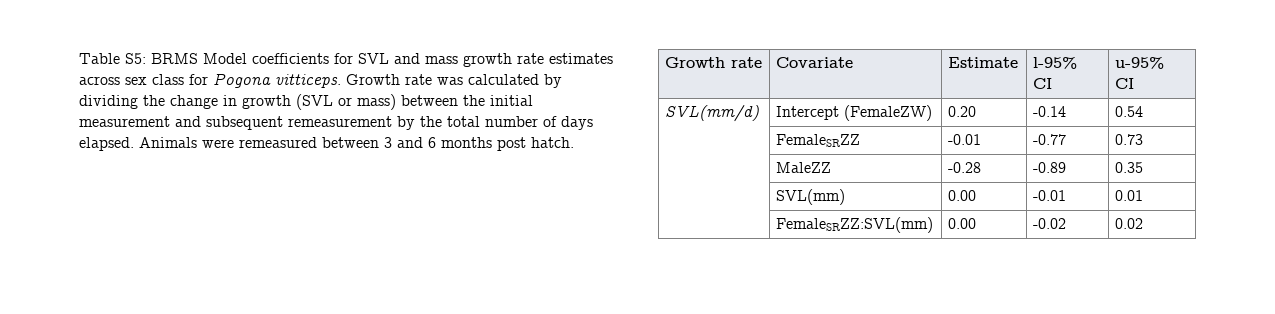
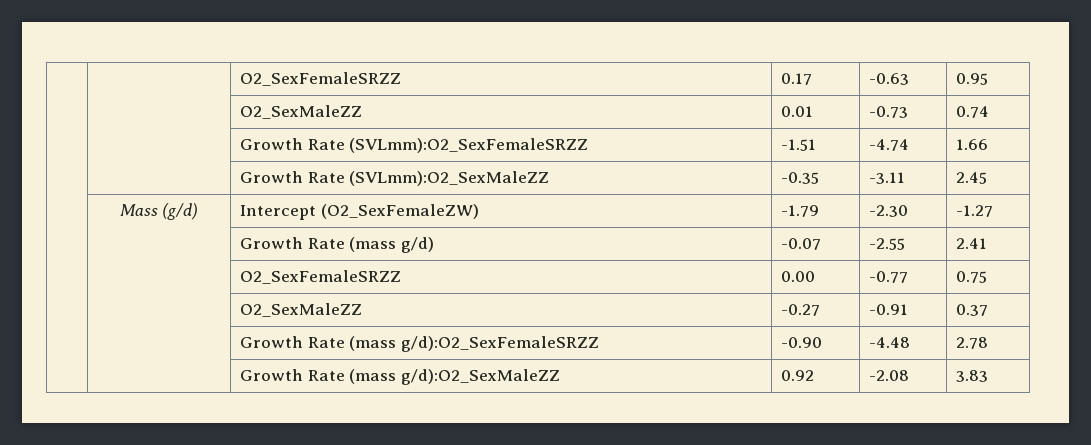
[79,53,613,67] [79,73,562,88] [79,94,533,110] [79,116,593,130] [79,137,574,151] [665,57,763,68] [776,57,854,68] [948,57,1019,68] [1033,57,1078,69] [1033,78,1053,89] [1115,57,1165,69] [1115,78,1135,89] [665,105,760,122] [776,105,933,121] [948,106,977,117] [1033,106,1067,117] [1115,106,1144,117] [776,134,861,147] [948,134,982,145] [1033,134,1067,145] [1115,134,1144,145] [776,162,832,173] [948,162,982,173] [1033,162,1067,173] [1115,162,1144,173] [776,189,846,205] [948,190,977,201] [1033,190,1067,201] [1115,190,1144,201] [776,217,934,233] [948,218,977,229] [1033,218,1067,229] [1115,218,1144,229] Table S5: BRMS Model coefficients for SVL and mass growth rate estimates across sex class for Pogona vitticeps. Growth rate was calculated by dividing the change in growth (SVL or mass) between the initial measurement and subsequent remeasurement by the total number of days elapsed. Animals were remeasured between 3 and 6 months post hatch. // Growth rate | Covariate | Estimate | l-95% CI | u-95% CI // SVL(mm/d) | Intercept (FemaleZW) | 0.20 | -0.14 | 0.54 // | FemaleSRZZ | -0.01 | -0.77 | 0.73 // | MaleZZ | -0.28 | -0.89 | 0.35 // | SVL(mm) | 0.00 | -0.01 | 0.01 // | FemaleSRZZ:SVL(mm) | 0.00 | -0.02 | 0.02 -> [240,72,402,86] [781,73,813,85] [869,73,910,85] [956,73,989,85] [240,105,363,119] [781,106,814,117] [869,106,909,118] [956,106,990,118] [240,138,589,153] [781,139,817,151] [869,139,910,151] [956,139,989,150] [240,171,550,186] [781,172,820,184] [869,172,906,184] [956,172,988,184] [119,203,199,220] [240,204,479,220] [781,205,820,217] [869,205,909,217] [956,205,994,217] [240,237,434,253] [781,238,822,250] [869,238,906,250] [956,238,988,249] [240,270,402,284] [781,271,816,282] [869,271,909,283] [956,271,988,283] [240,303,363,317] [781,304,821,316] [869,304,909,315] [956,304,989,316] [240,336,599,352] [781,337,823,348] [869,337,911,348] [956,337,989,349] [240,369,560,385] [781,370,815,381] [869,370,910,381] [956,370,989,382] | | O2_SexFemaleSRZZ | 0.17 | -0.63 | 0.95 // | | O2_SexMaleZZ | 0.01 | -0.73 | 0.74 // | | Growth Rate (SVLmm):O2_SexFemaleSRZZ | -1.51 | -4.74 | 1.66 // | | Growth Rate (SVLmm):O2_SexMaleZZ | -0.35 | -3.11 | 2.45 // | Mass (g/d) | Intercept (O2_SexFemaleZW) | -1.79 | -2.30 | -1.27 // | | Growth Rate (mass g/d) | -0.07 | -2.55 | 2.41 // | | O2_SexFemaleSRZZ | 0.00 | -0.77 | 0.75 // | | O2_SexMaleZZ | -0.27 | -0.91 | 0.37 // | | Growth Rate (mass g/d):O2_SexFemaleSRZZ | -0.90 | -4.48 | 2.78 // | | Growth Rate (mass g/d):O2_SexMaleZZ | 0.92 | -2.08 | 3.83

